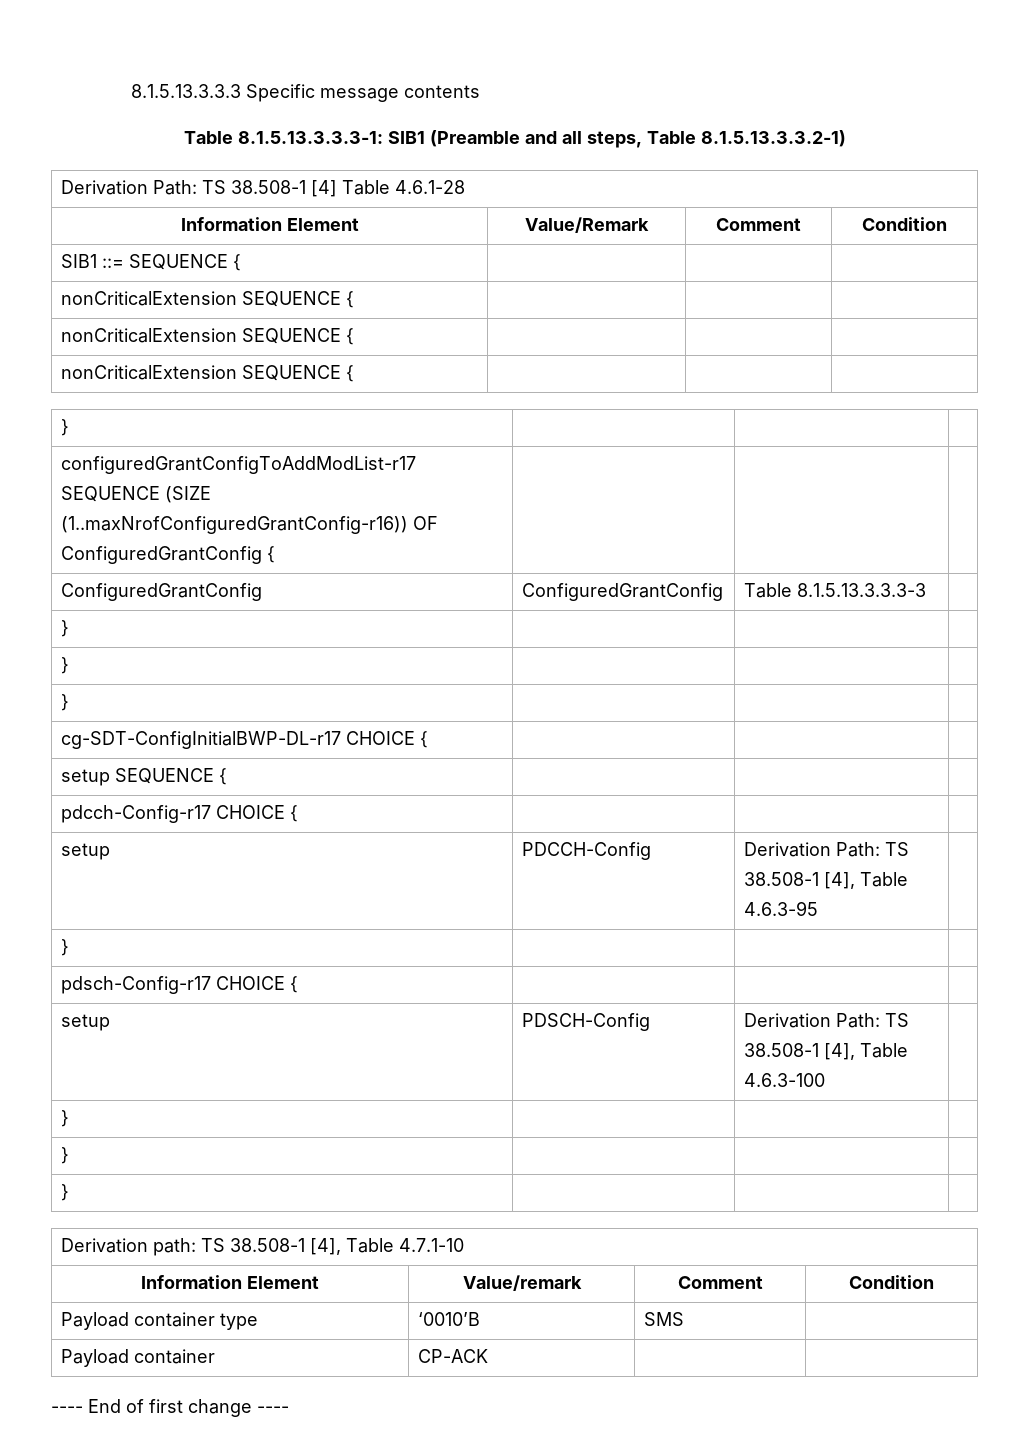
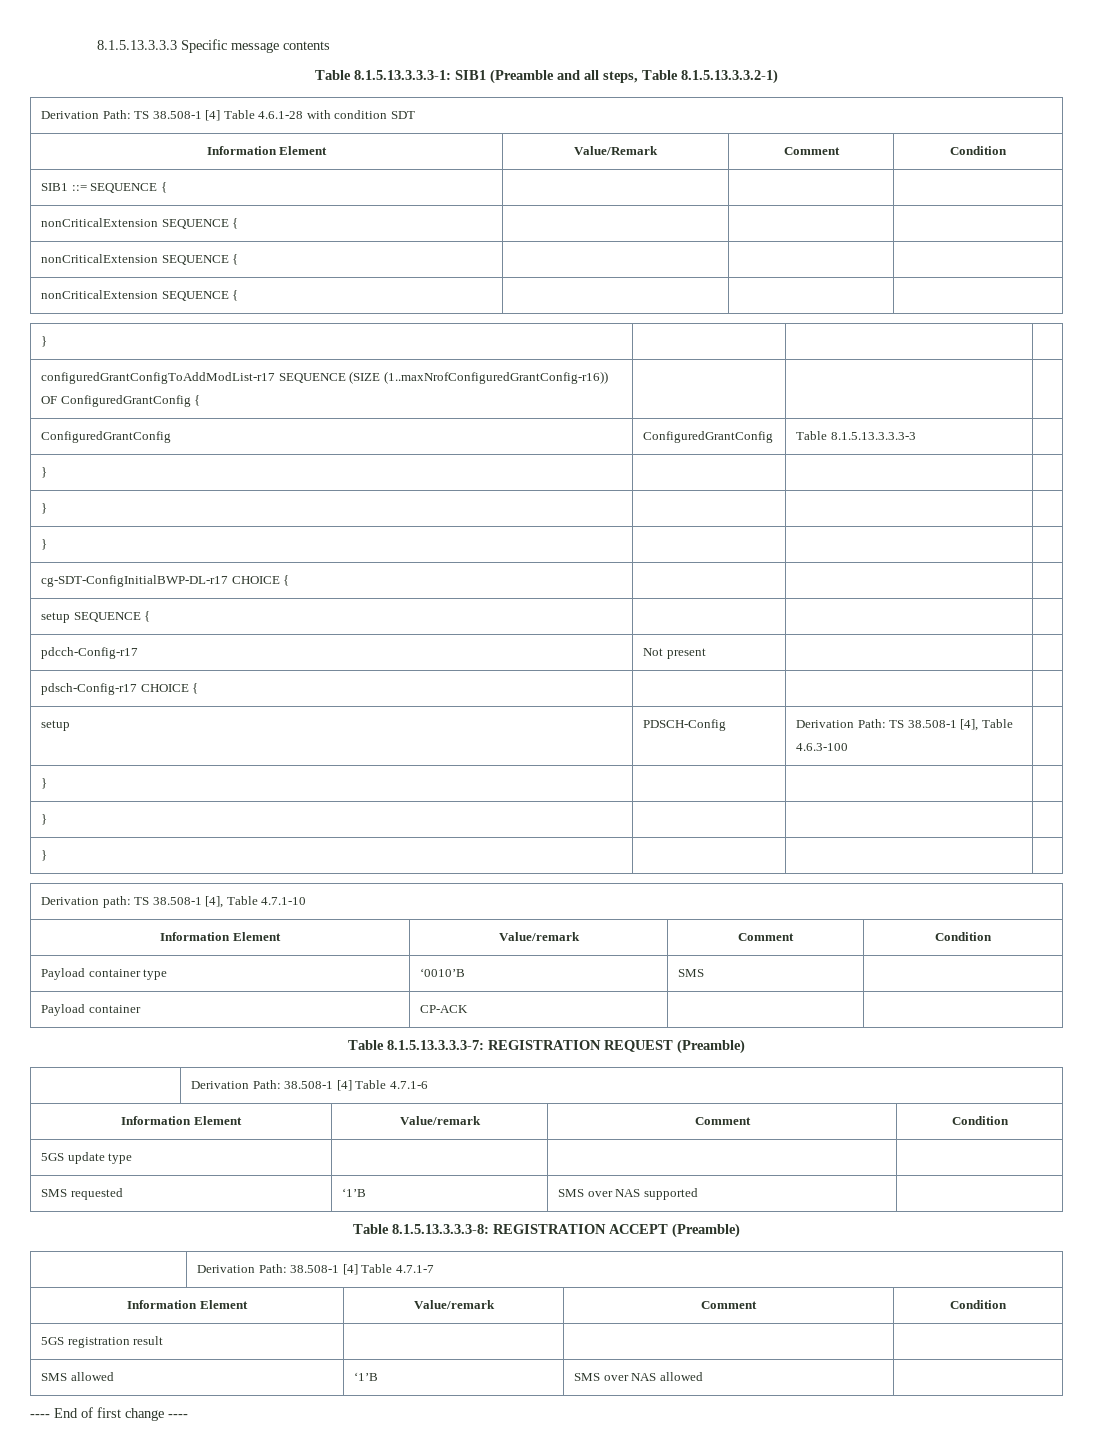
(465, 187) none -> [306,110,415,119] with condition SDT
[215,805,298,822] [60,843,110,860] [521,842,651,860] [743,842,909,857] [743,872,908,889] [743,901,818,916] [60,939,69,956] CHOICE { | | | // setup | PDCCH-Config | Derivation Path: TS 38.508-1 [4], Table 4.6.3-95 | // } | -> [642,648,706,659] | Not present
(488, 1356) none -> [348,1039,745,1054] [190,1080,428,1091] [121,1116,242,1125] [399,1116,481,1125] [694,1117,751,1125] [951,1116,1009,1125] [40,1152,133,1164] [40,1188,123,1200] [341,1188,366,1197] [557,1188,698,1200] [353,1223,740,1238] [196,1264,434,1275] [127,1300,248,1309] [413,1300,495,1309] [701,1301,757,1309] [950,1300,1007,1309] [40,1336,164,1348] [40,1372,114,1381] [353,1372,378,1381] [573,1372,703,1381] // Table 8.1.5.13.3.3.3-7: REGISTRATION REQUEST (Preamble) // | Derivation Path: 38.508-1 [4] Table 4.7.1-6 // Information Element | Value/remark | Comment | Condition // 5GS update type | | | // SMS requested | ‘1’B | SMS over NAS supported | // Table 8.1.5.13.3.3.3-8: REGISTRATION ACCEPT (Preamble) // | Derivation Path: 38.508-1 [4] Table 4.7.1-7 // Information Element | Value/remark | Comment | Condition // 5GS registration result | | | // SMS allowed | ‘1’B | SMS over NAS allowed |

